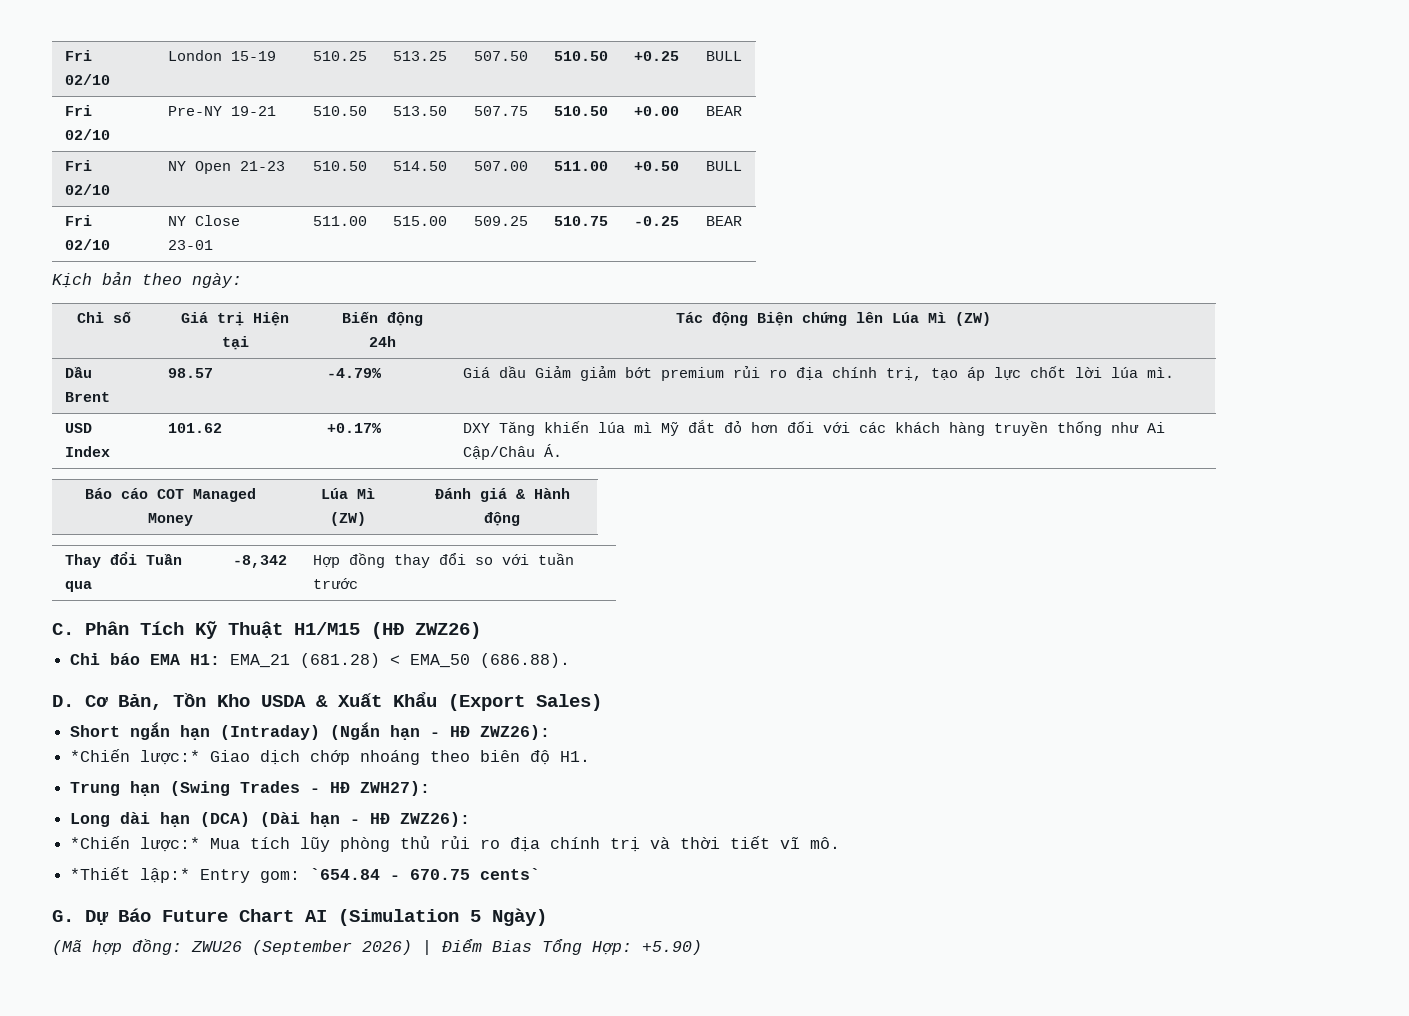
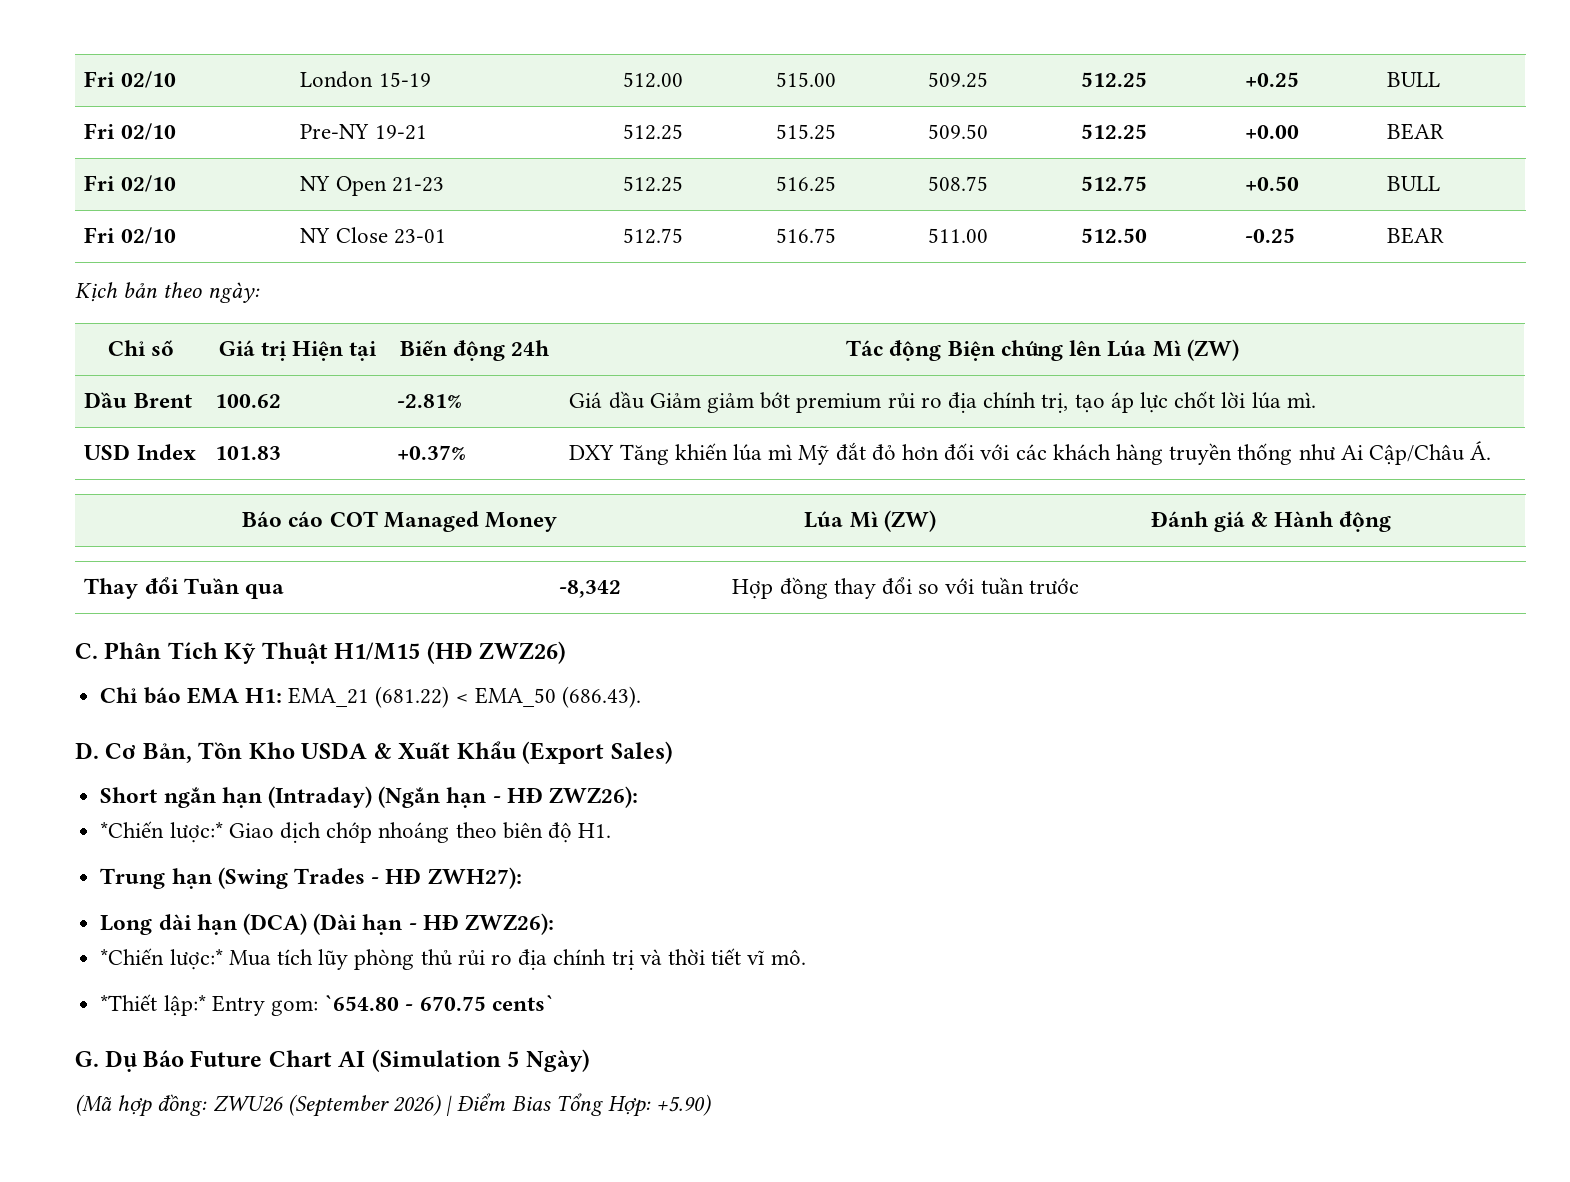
[312,51,367,61] [392,51,447,61] [473,51,528,61] [553,51,608,61] 510.25 | 513.25 | 507.50 | 510.50 -> [623,72,684,88] [776,72,837,87] [928,72,989,88] [1081,72,1148,87] 512.00 | 515.00 | 509.25 | 512.25
[312,106,367,116] [392,106,447,116] [473,106,528,116] [553,106,608,116] 510.50 | 513.50 | 507.75 | 510.50 -> [623,124,684,140] [776,124,837,140] [928,124,989,139] [1081,124,1148,139] 512.25 | 515.25 | 509.50 | 512.25
[312,161,367,171] [392,161,447,171] [473,161,528,171] [553,161,608,171] 510.50 | 514.50 | 507.00 | 511.00 -> [623,176,684,192] [776,176,837,192] [928,176,989,191] [1081,176,1148,191] 512.25 | 516.25 | 508.75 | 512.75
[312,216,367,226] [392,216,447,226] [473,216,528,226] [553,216,608,226] | 511.00 | 515.00 | 509.25 | 510.75 -> [623,228,684,244] [776,228,837,243] [928,228,989,243] [1081,228,1148,243] | 512.75 | 516.75 | 511.00 | 512.50
[167,368,213,378] [326,368,382,378] 98.57 | -4.79% -> [215,394,282,408] [397,394,463,408] 100.62 | -2.81%
[167,423,222,433] [326,423,382,433] 101.62 | +0.17% -> [215,446,282,460] [397,445,467,460] 101.83 | +0.37%
[300,653,381,668] (681.28) -> [375,686,450,708] (681.22)
[480,653,571,668] (686.88). -> [561,686,641,708] (686.43).
[310,868,381,880] `654.84 -> [324,995,400,1011] `654.80

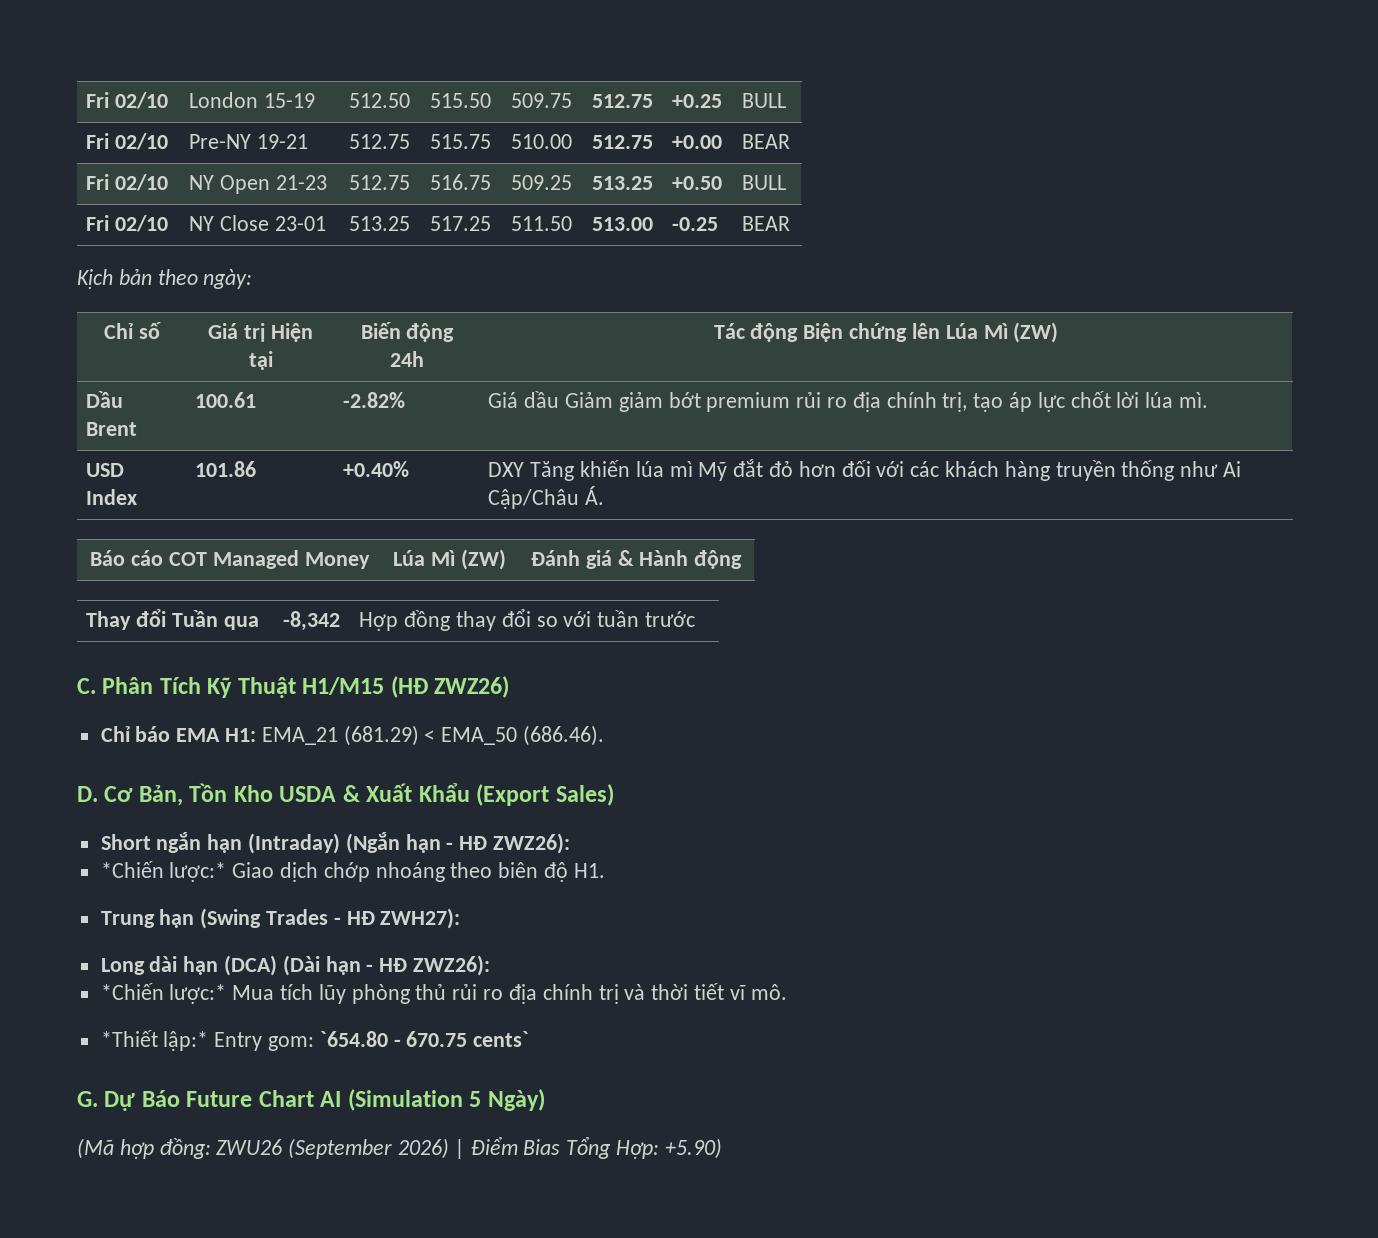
[623,72,684,88] [776,72,837,87] [928,72,989,88] [1081,72,1148,87] 512.00 | 515.00 | 509.25 | 512.25 -> [349,93,411,108] [430,93,492,108] [511,93,573,108] [592,94,654,108] 512.50 | 515.50 | 509.75 | 512.75
[623,124,684,140] [776,124,837,140] [928,124,989,139] [1081,124,1148,139] 512.25 | 515.25 | 509.50 | 512.25 -> [349,134,411,149] [430,134,492,149] [511,134,573,149] [592,135,654,149] 512.75 | 515.75 | 510.00 | 512.75
[623,176,684,192] [776,176,837,192] [928,176,989,191] [1081,176,1148,191] 512.25 | 516.25 | 508.75 | 512.75 -> [349,175,411,190] [430,174,492,190] [511,175,573,190] [592,176,654,190] 512.75 | 516.75 | 509.25 | 513.25
[623,228,684,244] [776,228,837,243] [928,228,989,243] [1081,228,1148,243] 512.75 | 516.75 | 511.00 | 512.50 -> [349,216,411,231] [430,216,492,231] [511,216,573,231] [592,217,654,231] 513.25 | 517.25 | 511.50 | 513.00
[215,394,282,408] [397,394,463,408] 100.62 | -2.81% -> [195,392,257,408] [343,392,406,408] 100.61 | -2.82%
[215,446,282,460] [397,445,467,460] 101.83 | +0.37% -> [195,461,257,477] [343,461,410,477] 101.86 | +0.40%
[375,686,450,708] (681.22) -> [343,725,419,746] (681.29)
[561,686,641,708] (686.43). -> [523,725,605,746] (686.46).

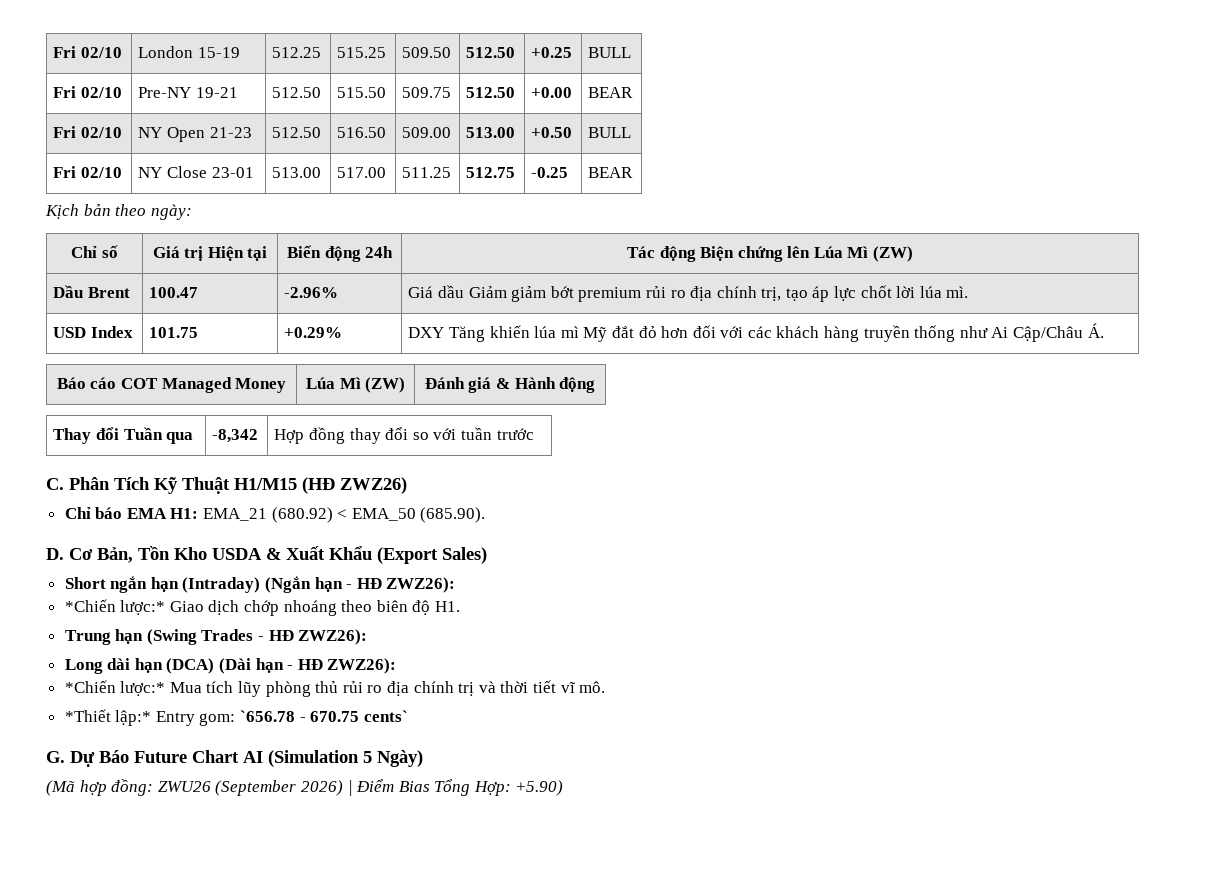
[349,93,411,108] [430,93,492,108] [511,93,573,108] [592,94,654,108] 512.50 | 515.50 | 509.75 | 512.75 -> [272,47,322,58] [337,47,387,58] [402,47,452,58] [466,47,516,58] 512.25 | 515.25 | 509.50 | 512.50
[349,134,411,149] [430,134,492,149] [511,134,573,149] [592,135,654,149] 512.75 | 515.75 | 510.00 | 512.75 -> [272,87,322,98] [337,87,387,98] [402,87,452,98] [466,87,516,98] 512.50 | 515.50 | 509.75 | 512.50
[349,175,411,190] [430,174,492,190] [511,175,573,190] [592,176,654,190] 512.75 | 516.75 | 509.25 | 513.25 -> [272,127,322,138] [337,127,387,138] [402,127,452,138] [466,127,516,138] 512.50 | 516.50 | 509.00 | 513.00
[349,216,411,231] [430,216,492,231] [511,216,573,231] [592,217,654,231] 513.25 | 517.25 | 511.50 | 513.00 -> [272,167,322,178] [337,167,387,178] [402,167,452,178] [466,167,516,178] 513.00 | 517.00 | 511.25 | 512.75
[195,392,257,408] [343,392,406,408] 100.61 | -2.82% -> [149,287,199,298] [284,287,339,298] 100.47 | -2.96%
[195,461,257,477] [343,461,410,477] 101.86 | +0.40% -> [149,327,199,338] [284,327,343,338] 101.75 | +0.29%
[343,725,419,746] (681.29) -> [271,507,333,523] (680.92)
[523,725,605,746] (686.46). -> [420,507,486,523] (685.90).
[380,908,461,929] ZWH27): -> [298,629,368,645] ZWZ26):
[319,1031,388,1047] `654.80 -> [240,710,296,722] `656.78

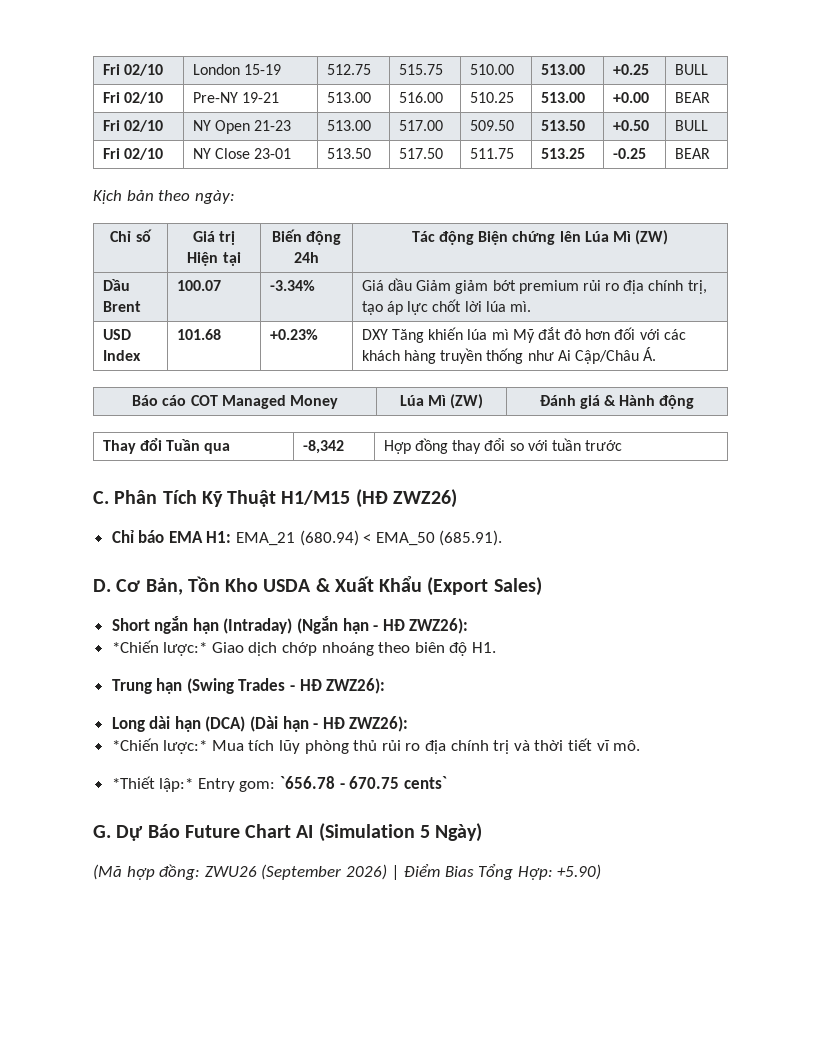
[272,47,322,58] [337,47,387,58] [402,47,452,58] [466,47,516,58] 512.25 | 515.25 | 509.50 | 512.50 -> [326,64,371,75] [398,64,443,75] [469,64,514,75] [540,64,585,75] 512.75 | 515.75 | 510.00 | 513.00
[272,87,322,98] [337,87,387,98] [402,87,452,98] [466,87,516,98] 512.50 | 515.50 | 509.75 | 512.50 -> [326,92,371,103] [398,92,443,103] [469,92,514,103] [540,92,585,103] 513.00 | 516.00 | 510.25 | 513.00
[272,127,322,138] [337,127,387,138] [402,127,452,138] [466,127,516,138] 512.50 | 516.50 | 509.00 | 513.00 -> [326,120,371,131] [398,120,443,131] [469,120,514,131] [540,120,585,131] 513.00 | 517.00 | 509.50 | 513.50
[272,167,322,178] [337,167,387,178] [402,167,452,178] [466,167,516,178] 513.00 | 517.00 | 511.25 | 512.75 -> [326,148,371,159] [398,148,443,159] [469,148,514,159] [540,148,585,159] 513.50 | 517.50 | 511.75 | 513.25
[149,287,199,298] [284,287,339,298] 100.47 | -2.96% -> [176,280,221,291] [269,280,315,291] 100.07 | -3.34%
[149,327,199,338] [284,327,343,338] 101.75 | +0.29% -> [176,329,221,340] [269,329,318,340] 101.68 | +0.23%
[271,507,333,523] (680.92) -> [299,530,359,546] (680.94)
[420,507,486,523] (685.90). -> [439,530,503,546] (685.91).

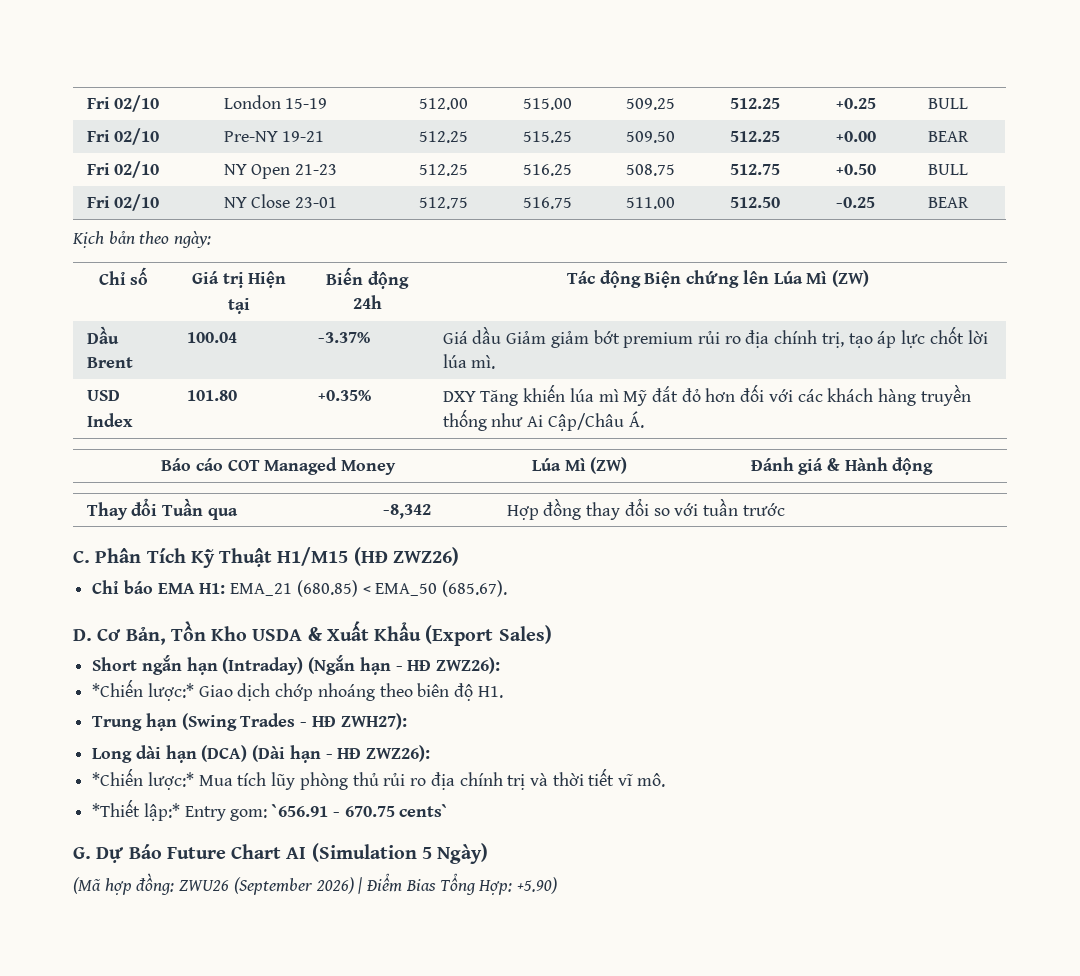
[326,64,371,75] [398,64,443,75] [469,64,514,75] [540,64,585,75] 512.75 | 515.75 | 510.00 | 513.00 -> [418,98,468,110] [522,98,572,110] [625,98,675,110] [729,98,780,109] 512.00 | 515.00 | 509.25 | 512.25
[326,92,371,103] [398,92,443,103] [469,92,514,103] [540,92,585,103] 513.00 | 516.00 | 510.25 | 513.00 -> [418,131,468,143] [522,131,572,143] [625,131,675,143] [729,131,780,142] 512.25 | 515.25 | 509.50 | 512.25
[326,120,371,131] [398,120,443,131] [469,120,514,131] [540,120,585,131] 513.00 | 517.00 | 509.50 | 513.50 -> [418,164,468,176] [522,164,572,176] [625,164,675,176] [729,164,780,175] 512.25 | 516.25 | 508.75 | 512.75
[326,148,371,159] [398,148,443,159] [469,148,514,159] [540,148,585,159] 513.50 | 517.50 | 511.75 | 513.25 -> [418,197,468,209] [522,197,572,209] [625,197,675,209] [729,197,780,208] 512.75 | 516.75 | 511.00 | 512.50
[176,280,221,291] [269,280,315,291] 100.07 | -3.34% -> [186,332,237,343] [317,331,370,343] 100.04 | -3.37%
[176,329,221,340] [269,329,318,340] 101.68 | +0.23% -> [186,390,237,401] [317,389,371,401] 101.80 | +0.35%
[299,530,359,546] (680.94) -> [296,580,358,597] (680.85)
[439,530,503,546] (685.91). -> [442,580,508,597] (685.67).
[326,678,386,694] ZWZ26): -> [340,713,407,730] ZWH27):
[280,776,336,789] `656.78 -> [271,804,329,817] `656.91

